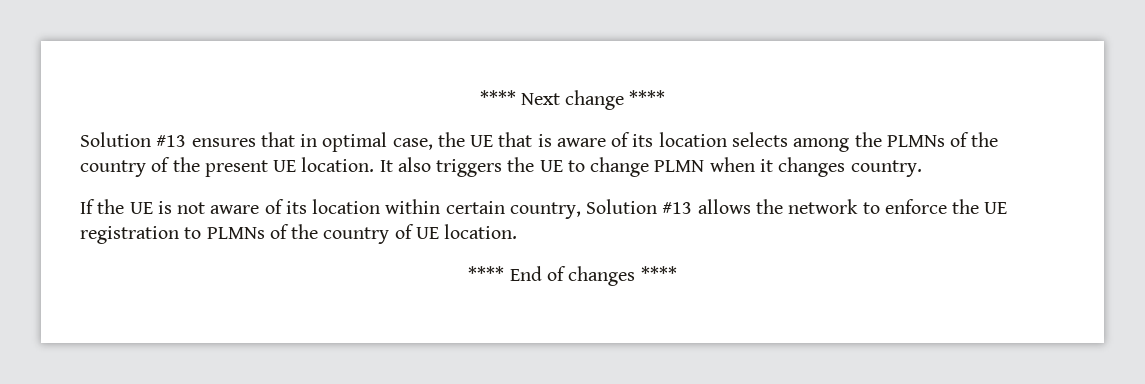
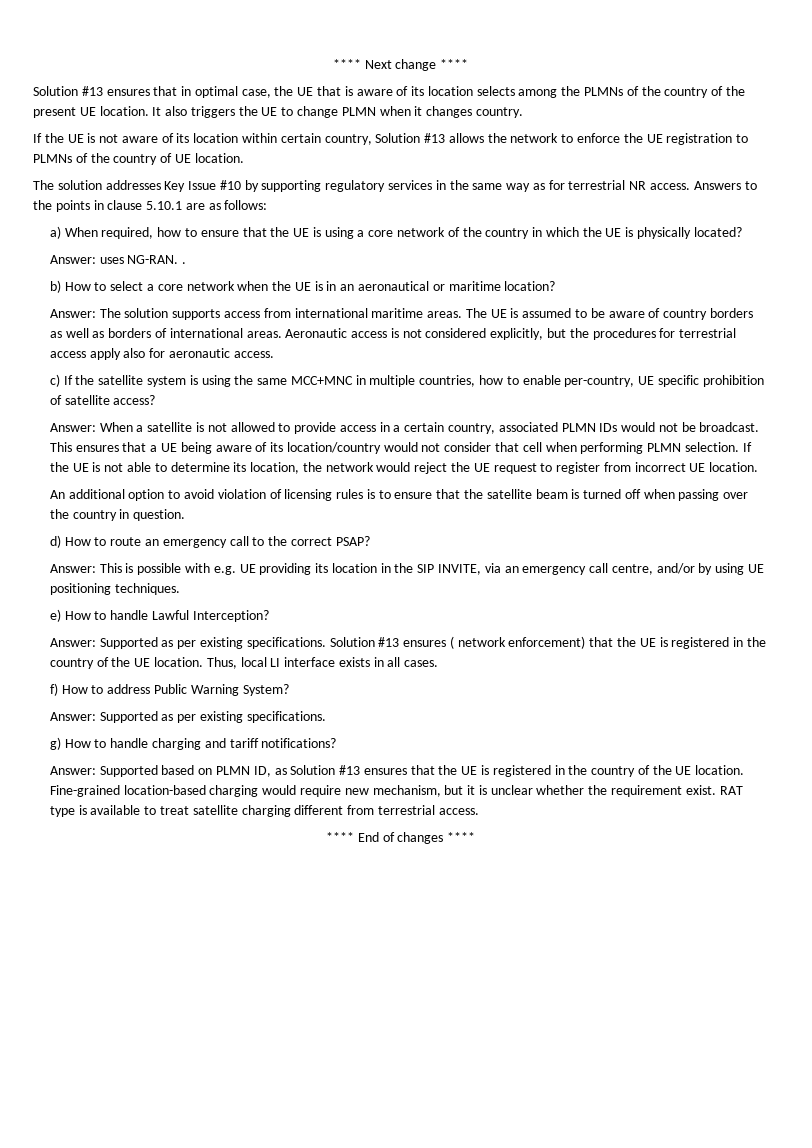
(518, 231) none -> [33,180,757,192] [33,200,268,212] [49,226,742,239] [49,255,187,264] [49,280,556,293] [49,308,753,320] [49,328,737,340] [49,348,274,360] [49,374,764,387] [49,395,156,405] [49,422,760,434] [49,442,752,454] [49,462,759,474] [49,489,749,501] [49,509,186,521] [49,535,370,548] [49,563,764,575] [49,583,180,595] [49,609,269,622] [49,636,766,649] [49,657,439,669] [49,683,289,696] [49,711,326,723] [49,737,337,750] [49,765,745,777] [49,785,743,797] [49,805,479,817] // The solution addresses Key Issue #10 by supporting regulatory services in the same way as for terrestrial NR access. Answers to the points in clause 5.10.1 are as follows: // a) When required, how to ensure that the UE is using a core network of the country in which the UE is physically located? // Answer: uses NG-RAN. . // b) How to select a core network when the UE is in an aeronautical or maritime location? // Answer: The solution supports access from international maritime areas. The UE is assumed to be aware of country borders as well as borders of international areas. Aeronautic access is not considered explicitly, but the procedures for terrestrial access apply also for aeronautic access. // c) If the satellite system is using the same MCC+MNC in multiple countries, how to enable per-country, UE specific prohibition of satellite access? // Answer: When a satellite is not allowed to provide access in a certain country, associated PLMN IDs would not be broadcast. This ensures that a UE being aware of its location/country would not consider that cell when performing PLMN selection. If the UE is not able to determine its location, the network would reject the UE request to register from incorrect UE location. // An additional option to avoid violation of licensing rules is to ensure that the satellite beam is turned off when passing over the country in question. // d) How to route an emergency call to the correct PSAP? // Answer: This is possible with e.g. UE providing its location in the SIP INVITE, via an emergency call centre, and/or by using UE positioning techniques. // e) How to handle Lawful Interception? // Answer: Supported as per existing specifications. Solution #13 ensures ( network enforcement) that the UE is registered in the country of the UE location. Thus, local LI interface exists in all cases. // f) How to address Public Warning System? // Answer: Supported as per existing specifications. // g) How to handle charging and tariff notifications? // Answer: Supported based on PLMN ID, as Solution #13 ensures that the UE is registered in the country of the UE location. Fine-grained location-based charging would require new mechanism, but it is unclear whether the requirement exist. RAT type is available to treat satellite charging different from terrestrial access.

